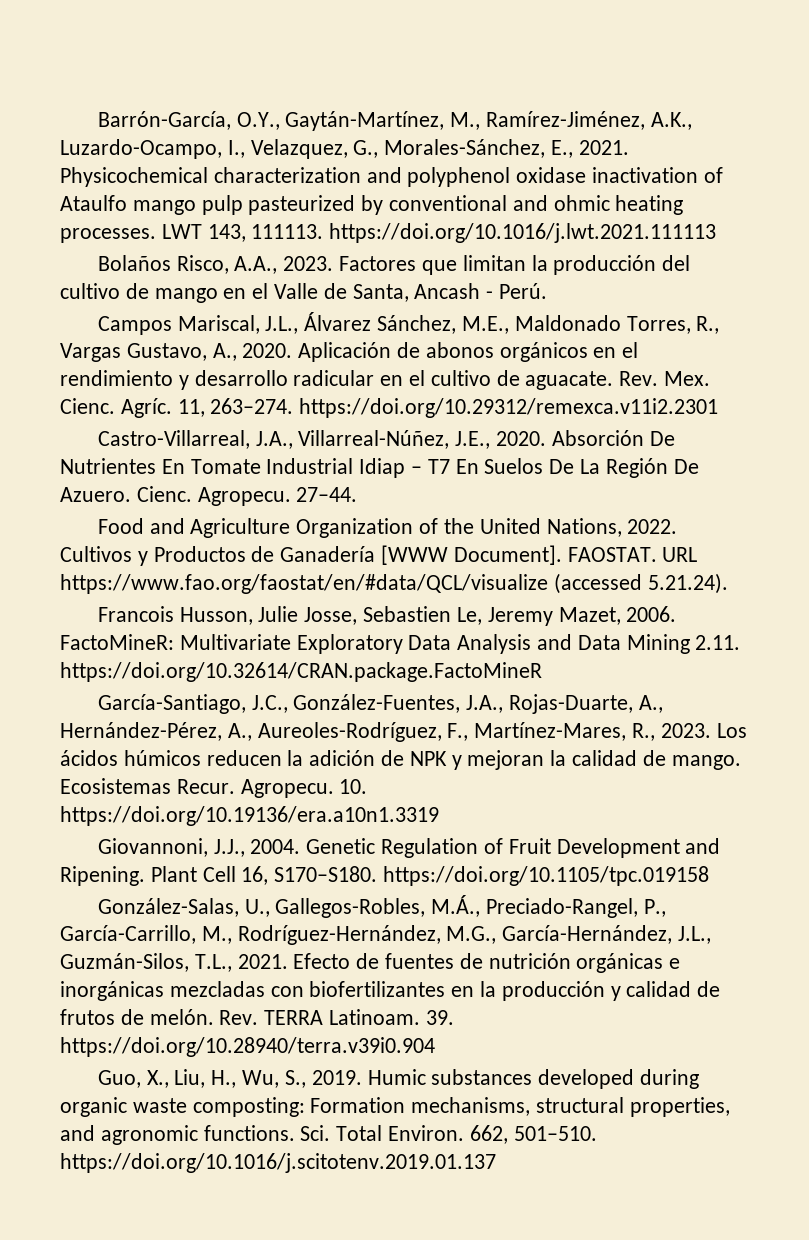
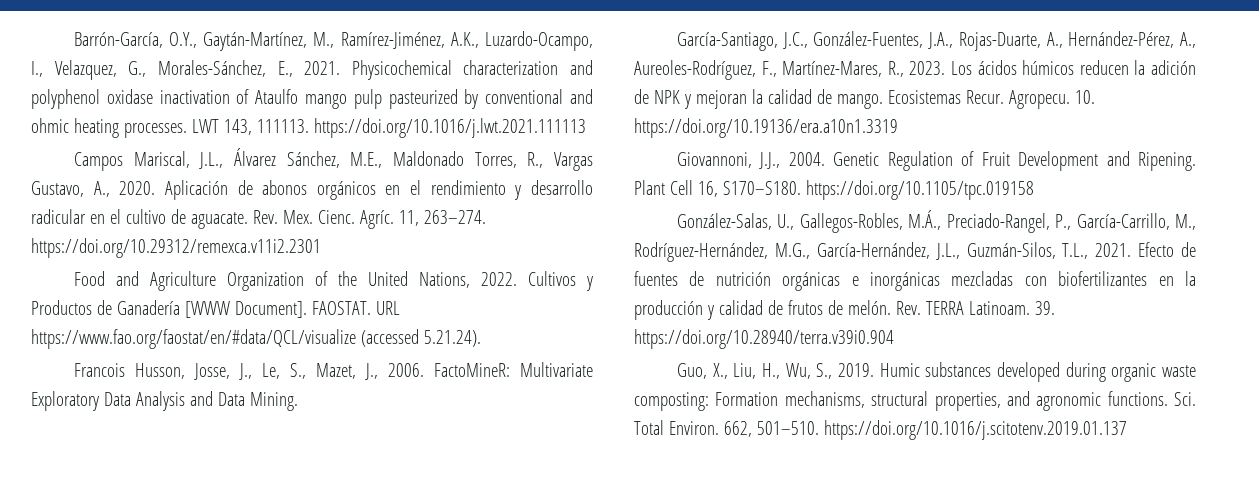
[97,255,691,275] [60,283,548,303] // Bolaños Risco, A.A., 2023. Factores que limitan la producción del cultivo de mango en el Valle de Santa, Ancash - Perú. -> (586, 128) none
[97,430,675,449] [60,458,699,478] [60,486,358,506] // Castro-Villarreal, J.A., Villarreal-Núñez, J.E., 2020. Absorción De Nutrientes En Tomate Industrial Idiap – T7 En Suelos De La Región De Azuero. Cienc. Agropecu. 27–44. -> (321, 248) none
[258,606,621,626] Julie Josse, Sebastien Le, Jeremy Mazet, -> [193,363,378,380] Josse, J., Le, S., Mazet, J.,
[626,634,741,654] [60,662,542,682] Mining 2.11. https://doi.org/10.32614/CRAN.package.FactoMineR -> [249,392,298,411] Mining.

